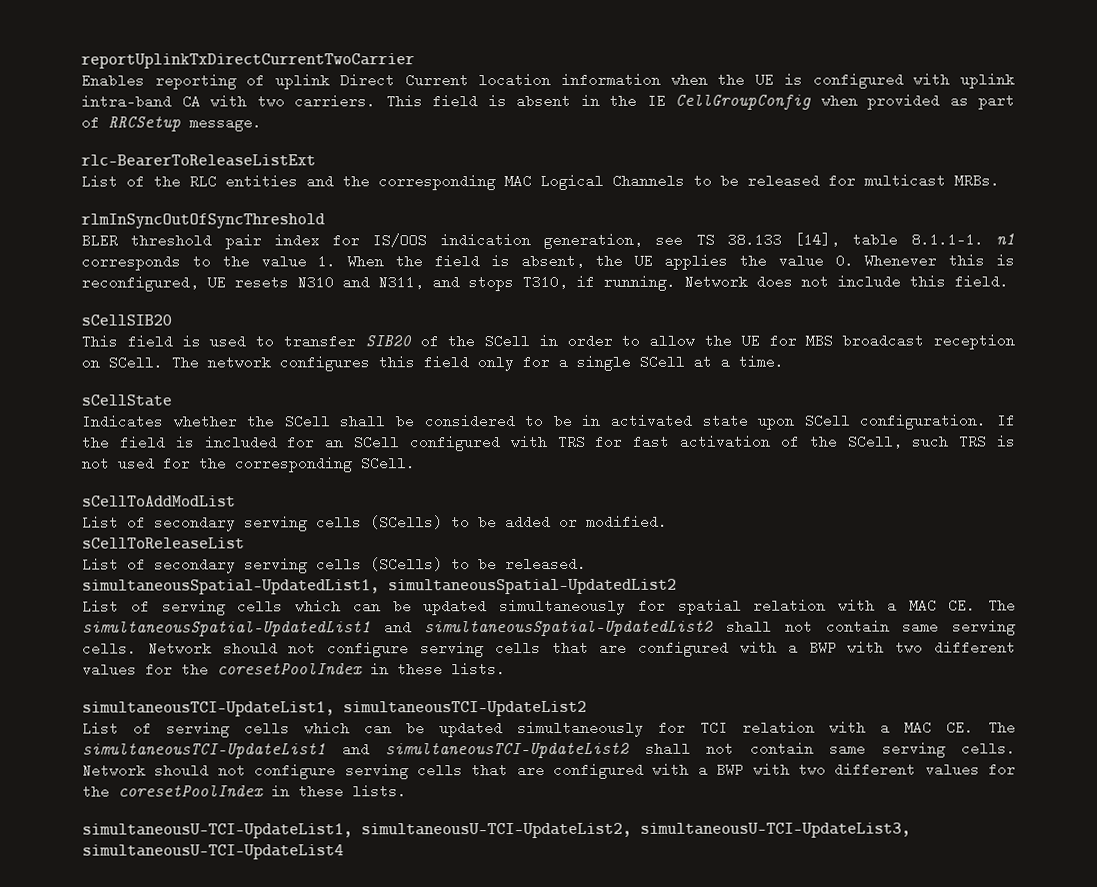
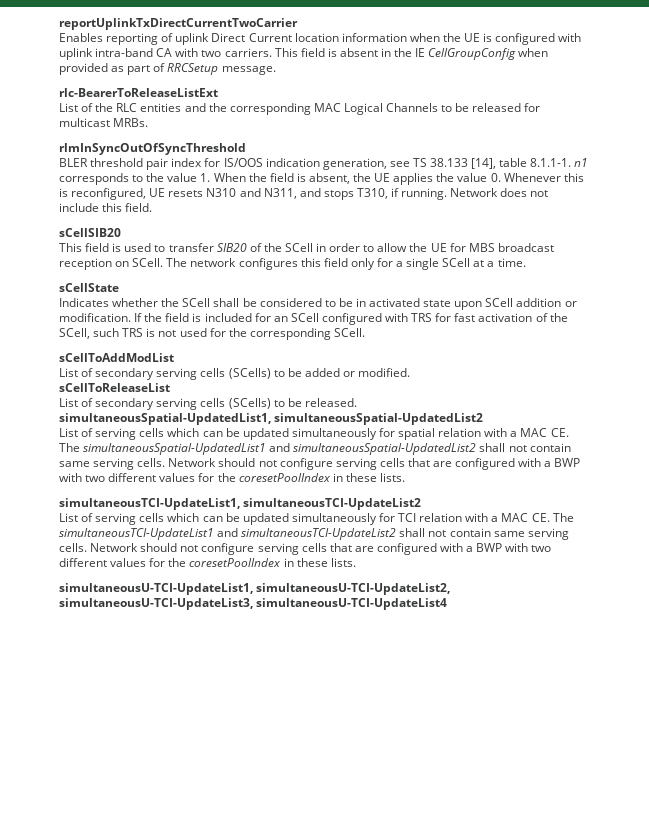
[859,413,987,430] configuration. -> [516,298,577,307] [59,313,131,322] addition or modification.

